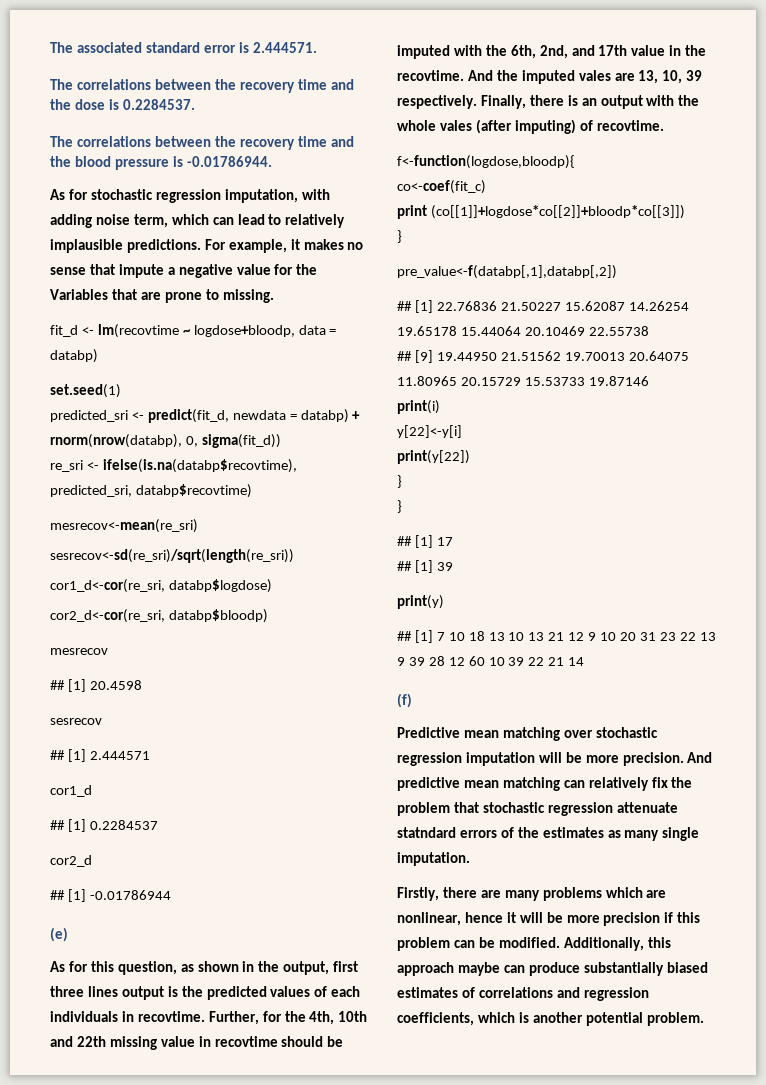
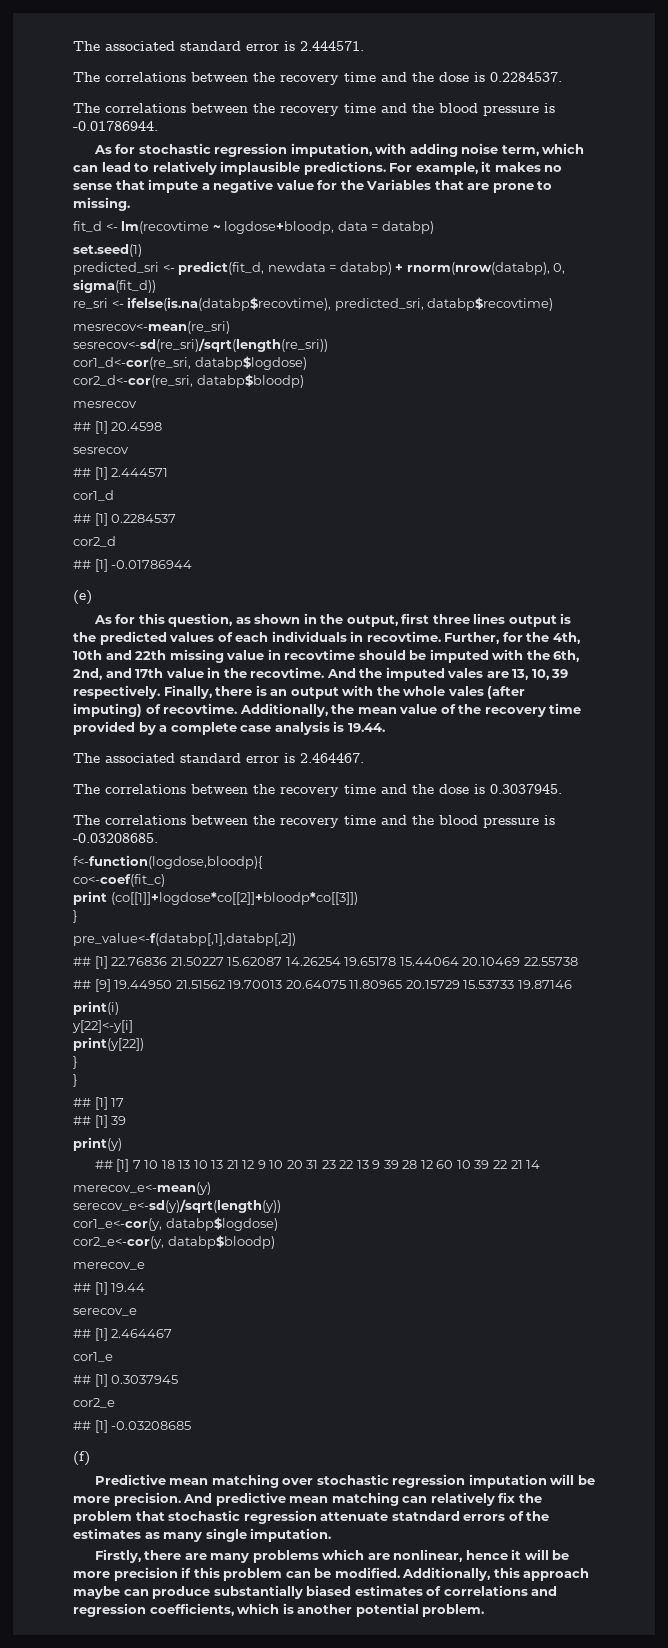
(664, 125) none -> [239,703,582,717] [73,721,385,735] [73,753,364,763] [73,784,562,797] [73,815,555,828] [73,833,158,843] Additionally, the mean value of the recovery time provided by a complete case analysis is 19.44. // The associated standard error is 2.464467. // The correlations between the recovery time and the dose is 0.3037945. // The correlations between the recovery time and the blood pressure is -0.03208685.
(585, 661) none -> [73,1182,211,1195] [73,1199,281,1213] [73,1217,278,1231] [73,1235,275,1249] [73,1262,145,1270] [73,1282,146,1295] [73,1308,137,1316] [73,1328,173,1341] [73,1352,113,1362] [73,1374,179,1387] [73,1398,115,1408] [73,1420,192,1433] // merecov_e<-mean(y) // serecov_e<-sd(y)/sqrt(length(y)) // cor1_e<-cor(y, databp$logdose) // cor2_e<-cor(y, databp$bloodp) // merecov_e // ## [1] 19.44 // serecov_e // ## [1] 2.464467 // cor1_e // ## [1] 0.3037945 // cor2_e // ## [1] -0.03208685

